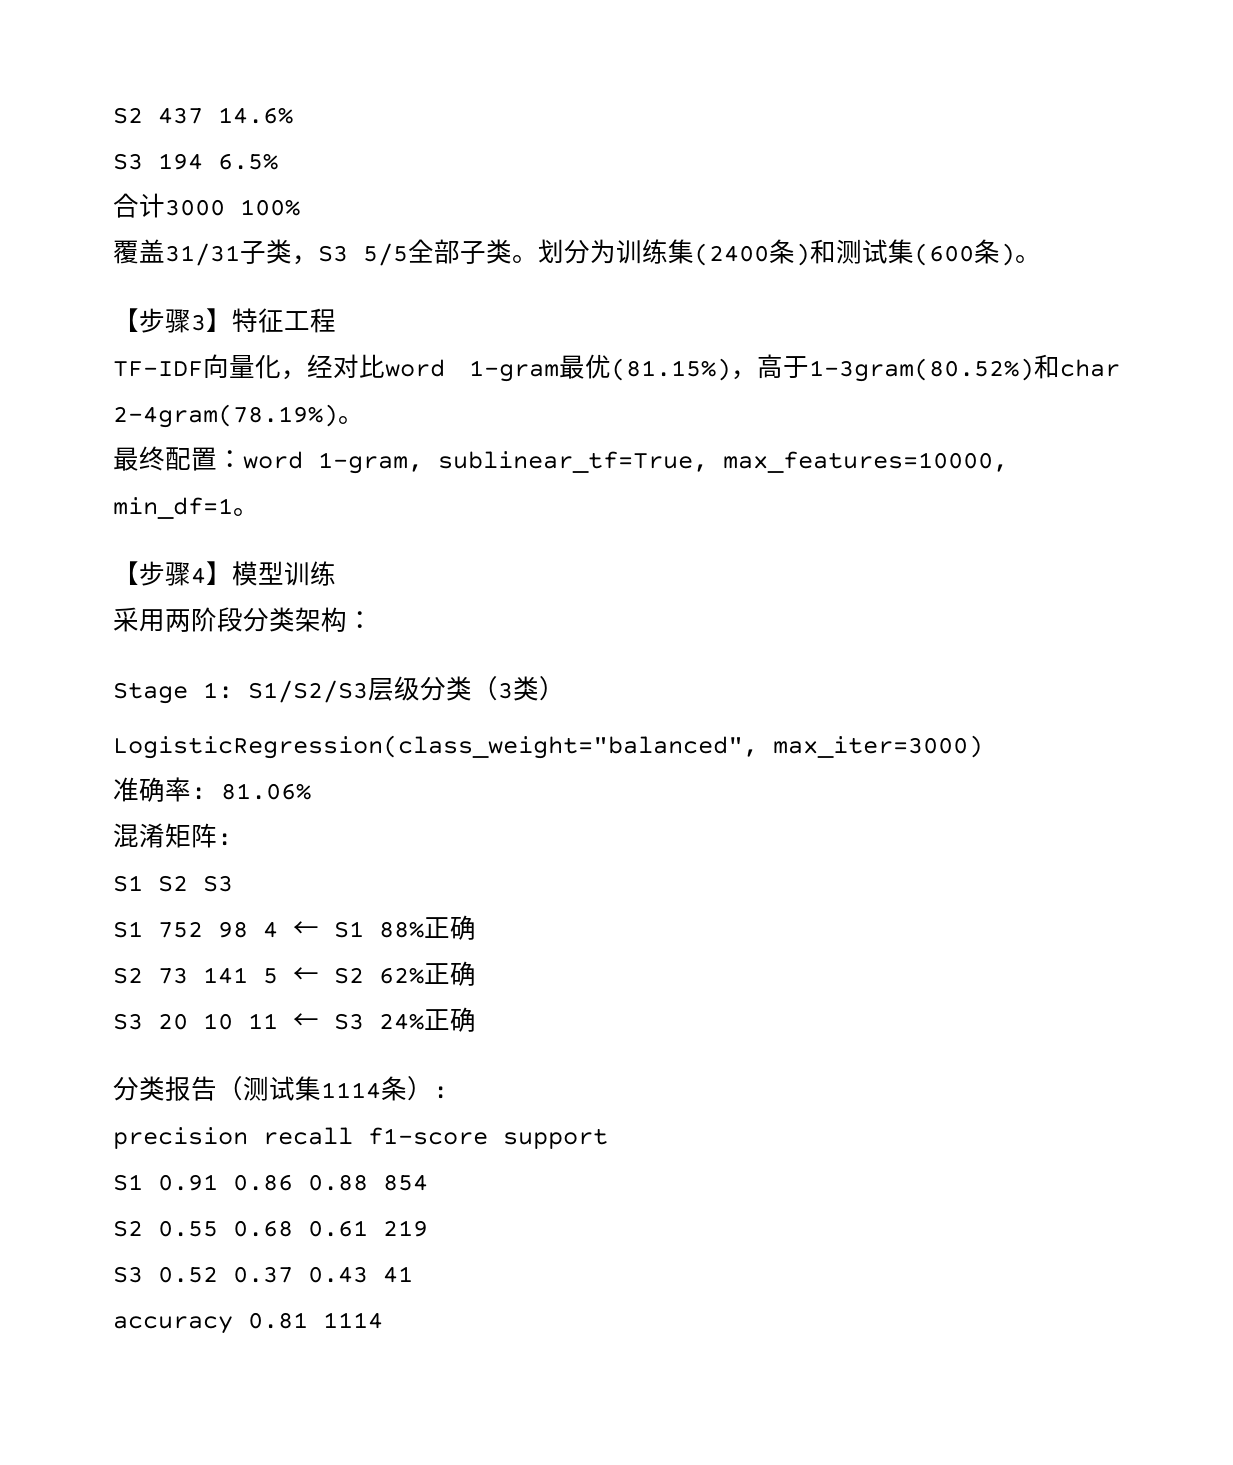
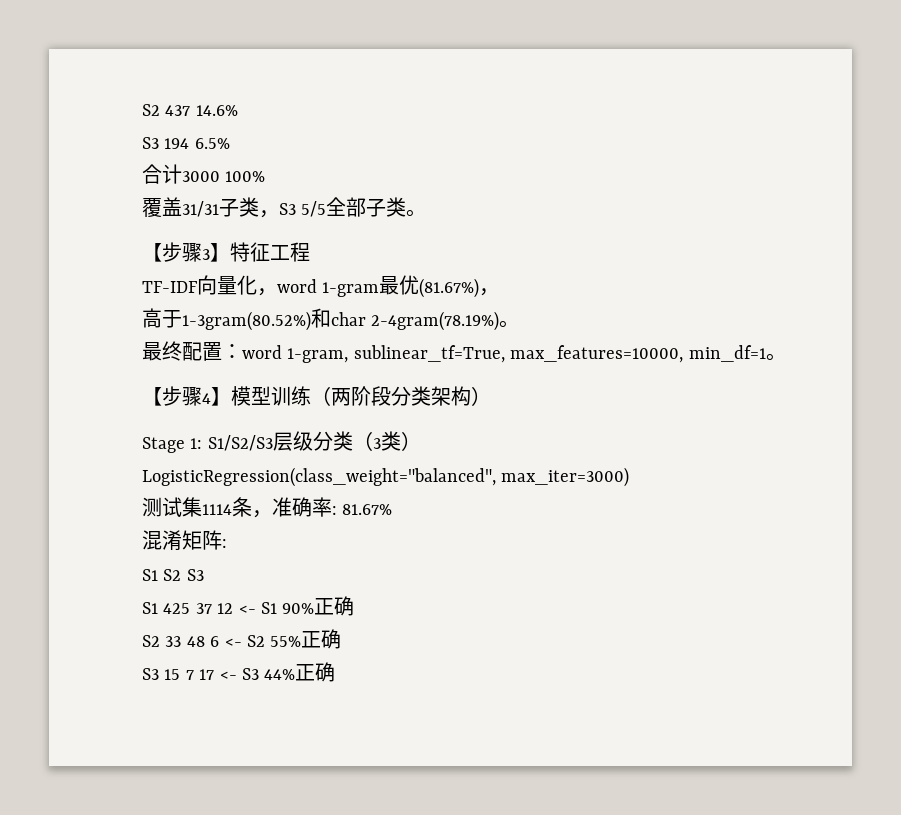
[538,239,1041,266] 划分为训练集(2400条)和测试集(600条)。 -> (427, 213) none
[307,354,385,378] 经对比 -> (277, 292) none
[611,358,757,381] (81.15%)， -> [419,278,500,298] (81.67%)， //
[113,607,165,632] // 采用 -> [311,386,331,406] （
[347,611,373,629] ： -> [471,386,491,406] ）
(983, 746) none -> [142,497,272,518] 测试集1114条，
[221,783,311,800] 81.06% -> [342,504,393,515] 81.67%
[158,915,476,940] [113,961,476,986] [113,1007,476,1032] [113,1076,448,1101] [113,1127,608,1149] [113,1174,428,1191] [113,1220,428,1237] [113,1266,413,1283] [113,1312,383,1334] 752 98 4 ← S1 88%正确 // S2 73 141 5 ← S2 62%正确 // S3 20 10 11 ← S3 24%正确 // 分类报告（测试集1114条）: // precision recall f1-score support // S1 0.91 0.86 0.88 854 // S2 0.55 0.68 0.61 219 // S3 0.52 0.37 0.43 41 // accuracy 0.81 1114 -> [163,596,355,616] [142,629,342,649] [142,662,336,682] 425 37 12 <- S1 90%正确 // S2 33 48 6 <- S2 55%正确 // S3 15 7 17 <- S3 44%正确

